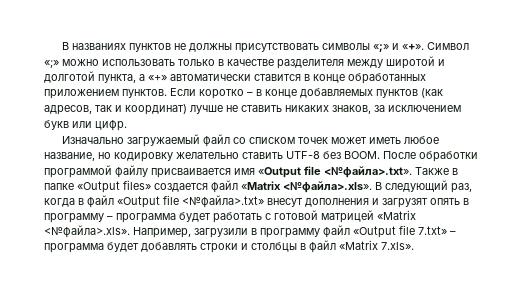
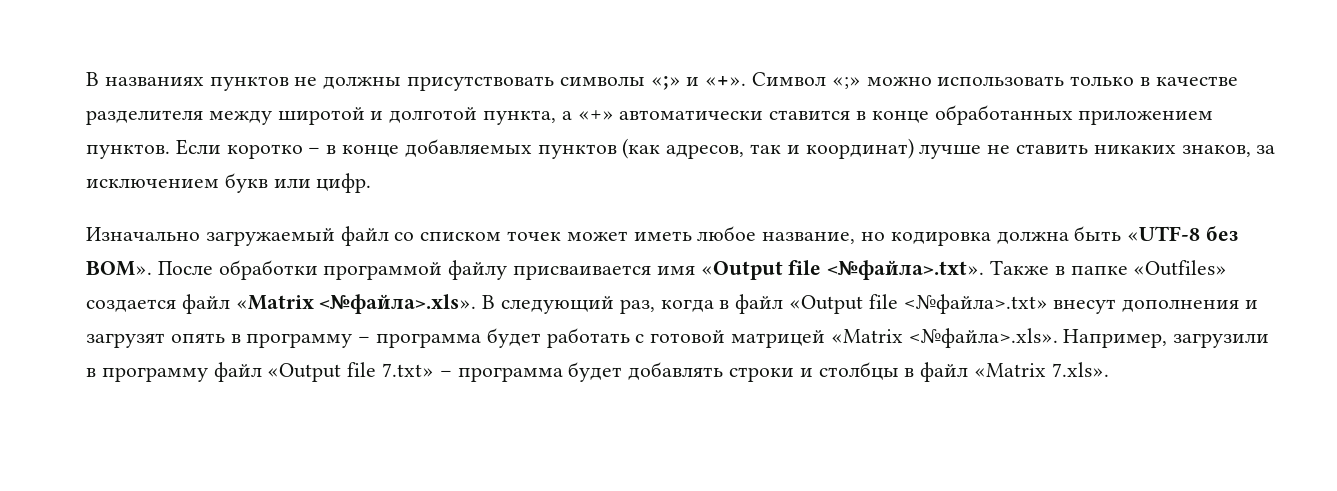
[114,151,380,162] кодировку желательно ставить UTF-8 без BOOM. -> [890,226,1239,246] [86,261,152,276] кодировка должна быть «UTF-8 без BOM».
[77,180,151,193] «Output files» -> [1133,260,1228,276] «Outfiles»

